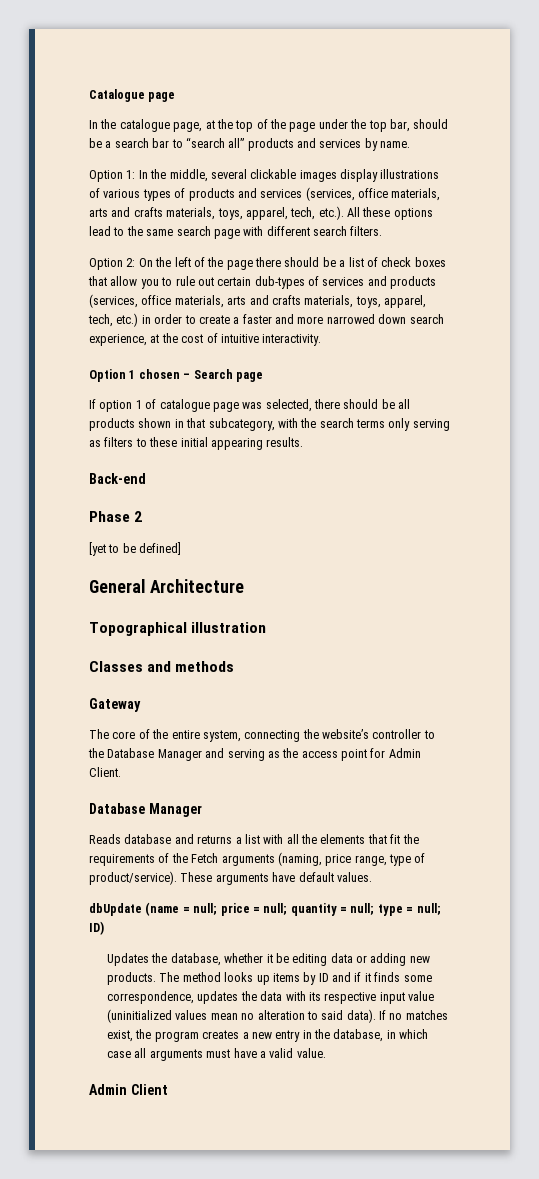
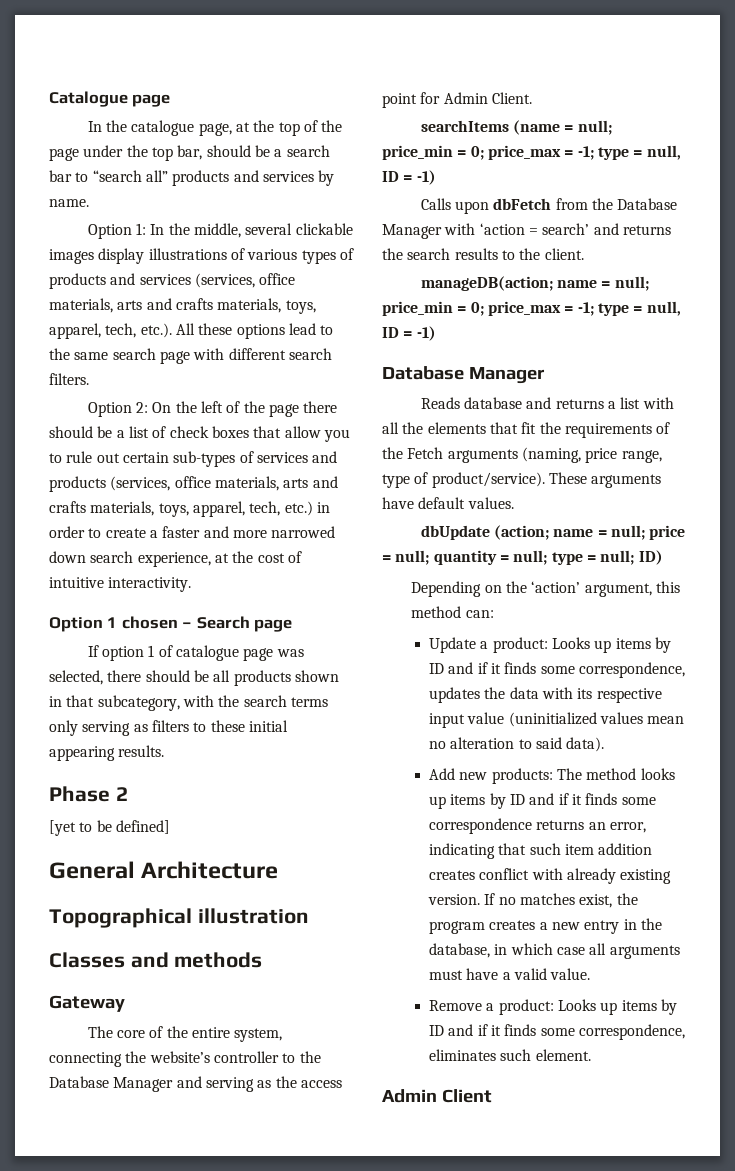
[254,276,305,289] dub-types -> [173,451,236,467] sub-types
[89,473,146,484] // Back-end -> (165, 751) none
(121, 772) none -> [420,120,612,135] [382,145,681,160] [382,170,436,185] [420,198,678,214] [382,223,671,239] [382,248,584,260] [420,276,649,291] [382,301,681,316] [382,326,436,341] // searchItems (name = null; price_min = 0; price_max = -1; type = null, ID = -1) // Calls upon dbFetch from the Database Manager with ‘action = search’ and returns the search results to the client. // manageDB(action; name = null; price_min = 0; price_max = -1; type = null, ID = -1)
[145,902,180,916] (name -> [494,525,594,540] (action; name
[107,953,430,966] [107,972,254,985] Updates the database, whether it be editing data or adding new products. The method looks -> [411,581,680,597] [411,606,494,618] [428,637,590,653] Depending on the ‘action’ argument, this method can: // Update a product: Looks
(376, 1016) none -> [428,768,675,784] [428,793,656,809] [428,818,646,834] [428,843,653,859] [428,868,672,884] [427,894,480,905] // Add new products: The method looks up items by ID and if it finds some correspondence returns an error, indicating that such item addition creates conflict with already existing version.
(326, 1053) none -> [428,999,677,1015] [428,1024,685,1040] [428,1049,591,1061] // Remove a product: Looks up items by ID and if it finds some correspondence, eliminates such element.

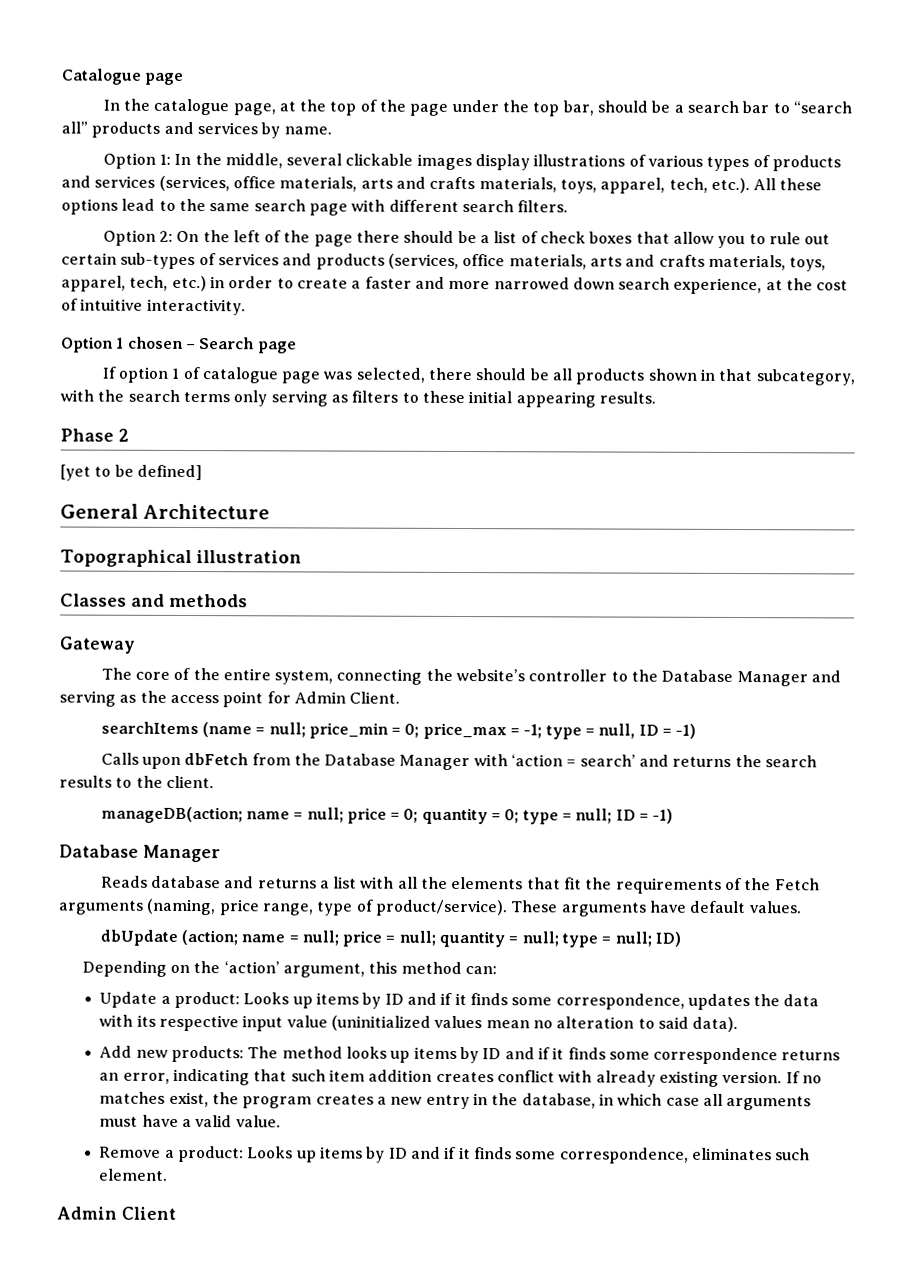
[382,301,681,316] price_min = 0; price_max = -1; type = null, -> [346,807,613,825] price = 0; quantity = 0; type = null;

